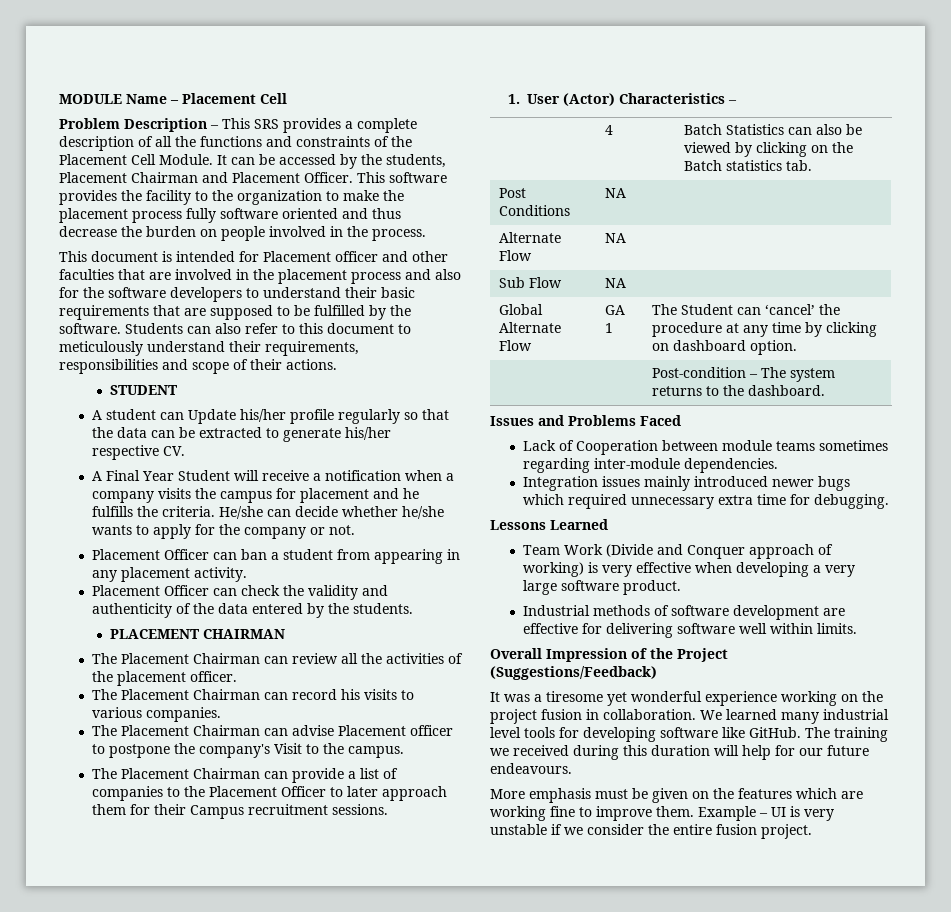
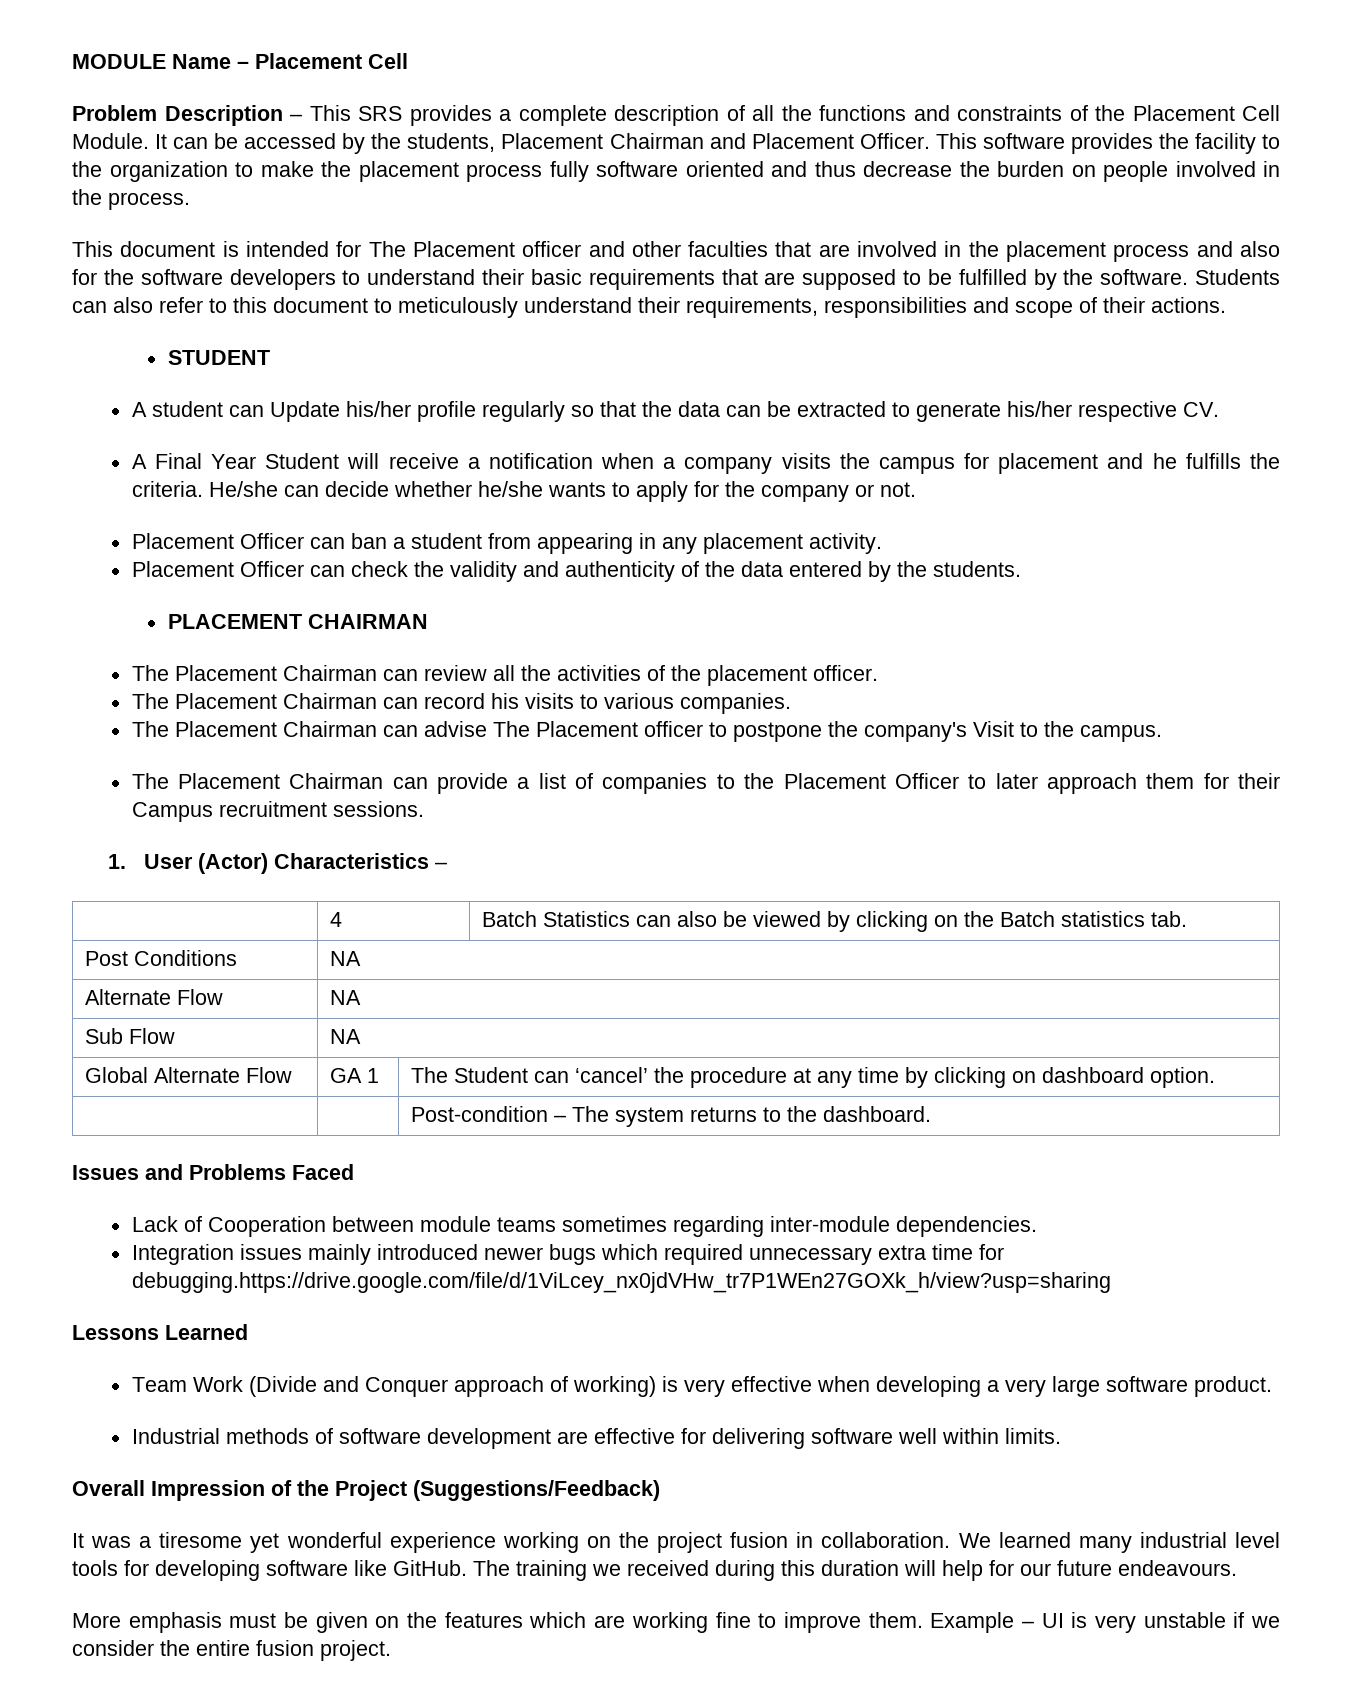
(259, 256) none -> [368,241,406,257] The
(334, 730) none -> [492,721,530,737] The
[813,494,889,509] debugging. -> [131,1272,1111,1293] debugging.https://drive.google.com/file/d/1ViLcey_nx0jdVHw_tr7P1WEn27GOXk_h/view?usp=sharing

